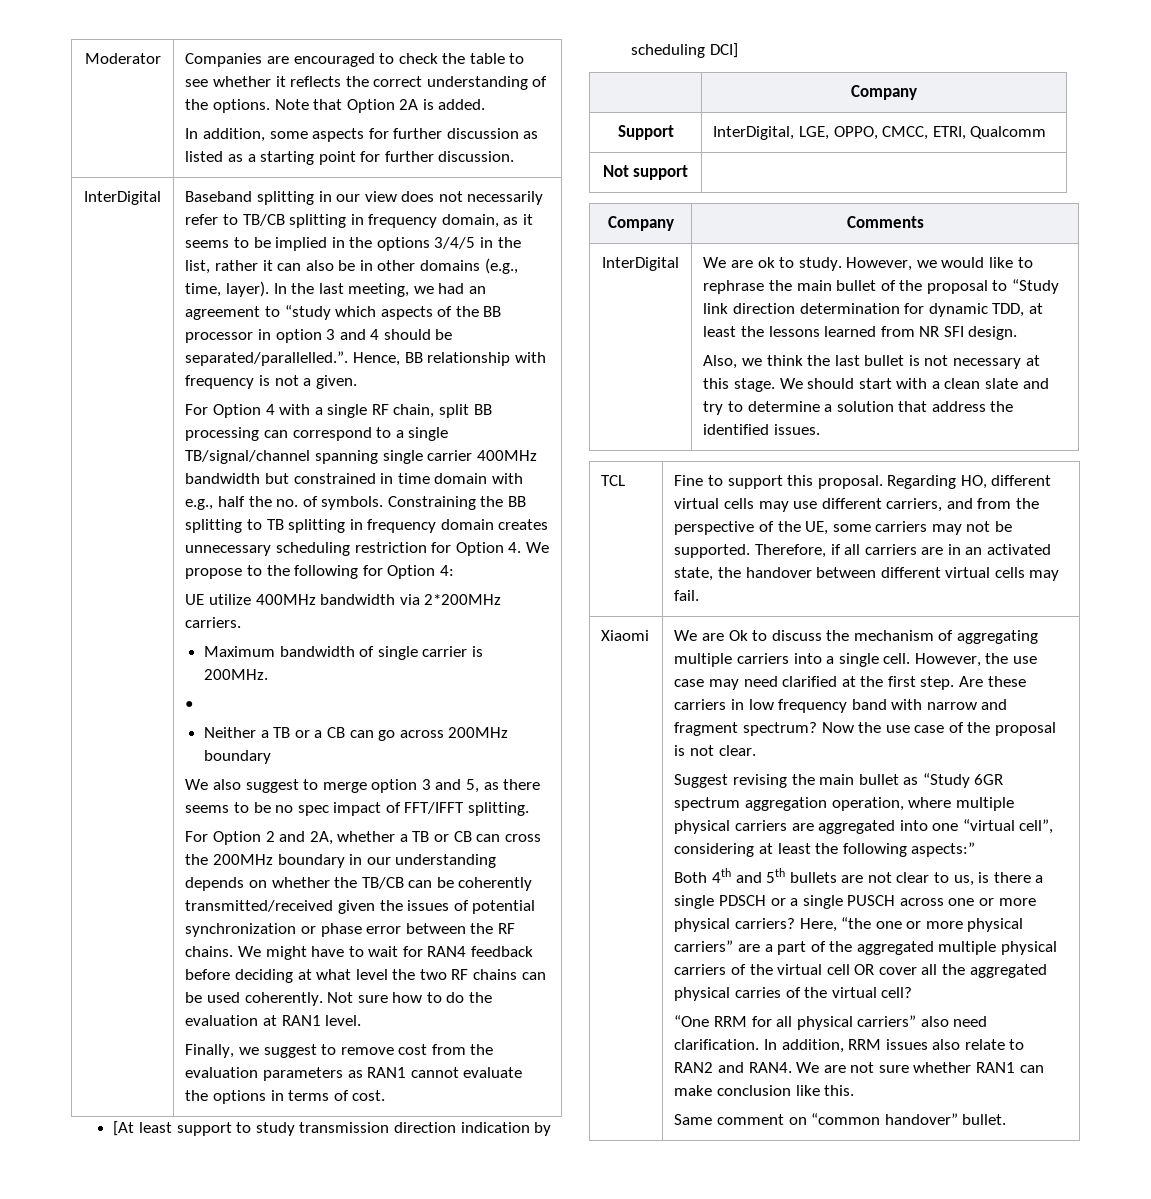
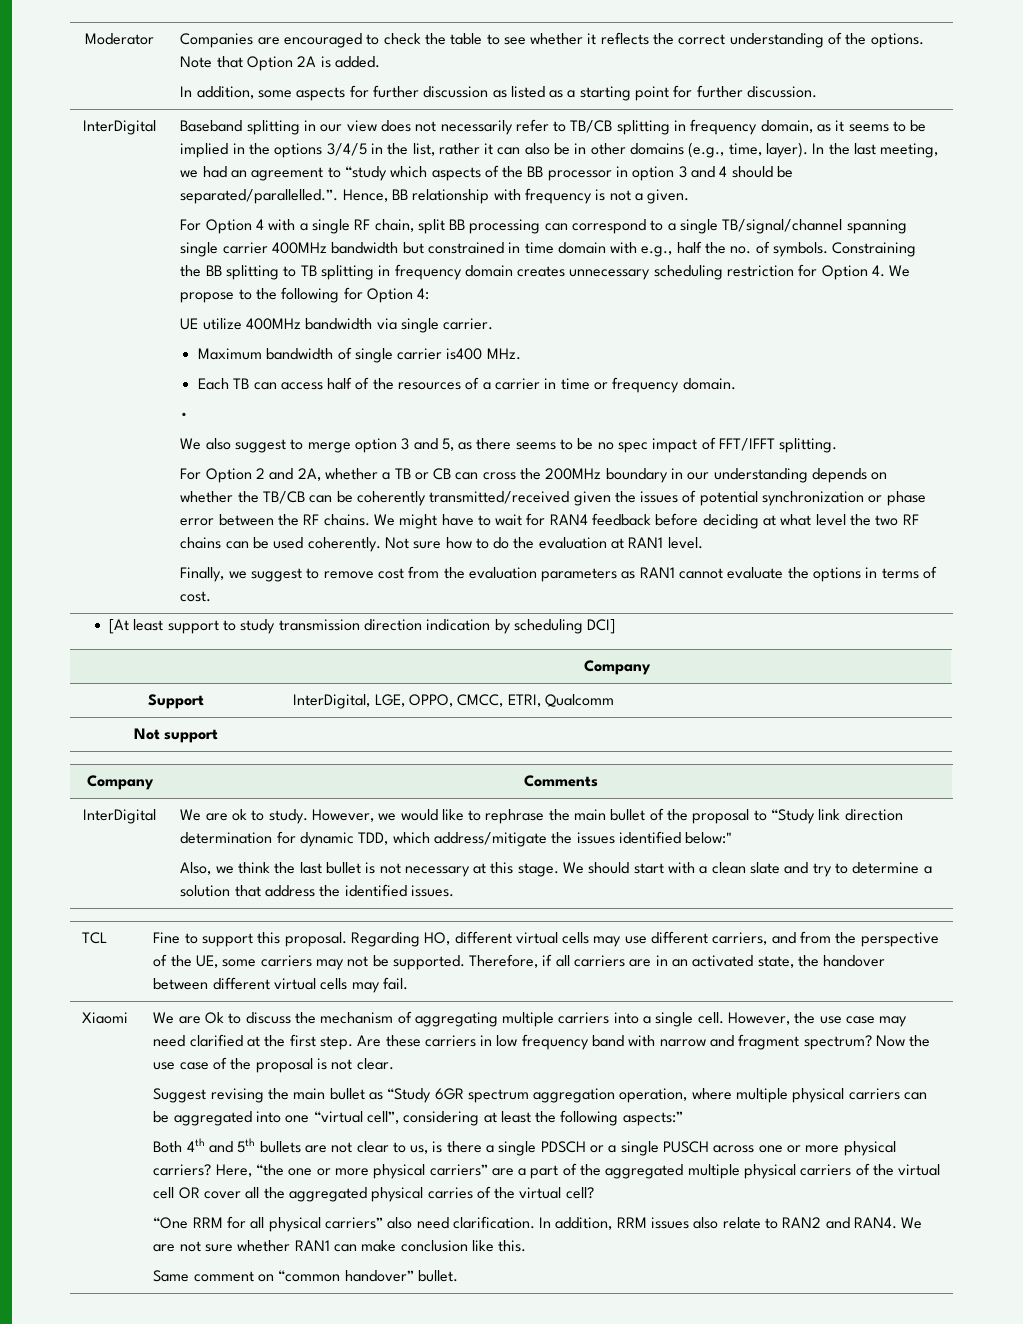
[424,594,502,605] [185,617,242,628] 2*200MHz carriers. -> [400,318,494,333] single carrier.
[471,646,483,657] [204,669,269,680] [185,701,194,709] [204,727,509,741] [204,750,272,764] is 200MHz. // • // Neither a TB or a CB can go across 200MHz boundary -> [446,348,521,360] [197,377,736,393] [180,412,189,419] is400 MHz. // Each TB can access half of the resources of a carrier in time or frequency domain. // •
[1028,303,1043,314] [703,326,1018,340] at least the lessons learned from NR SFI design. -> [392,831,733,847] which address/mitigate the issues identified below:"
[791,823,814,831] are -> [904,1092,928,1100] [153,1111,170,1123] can be

